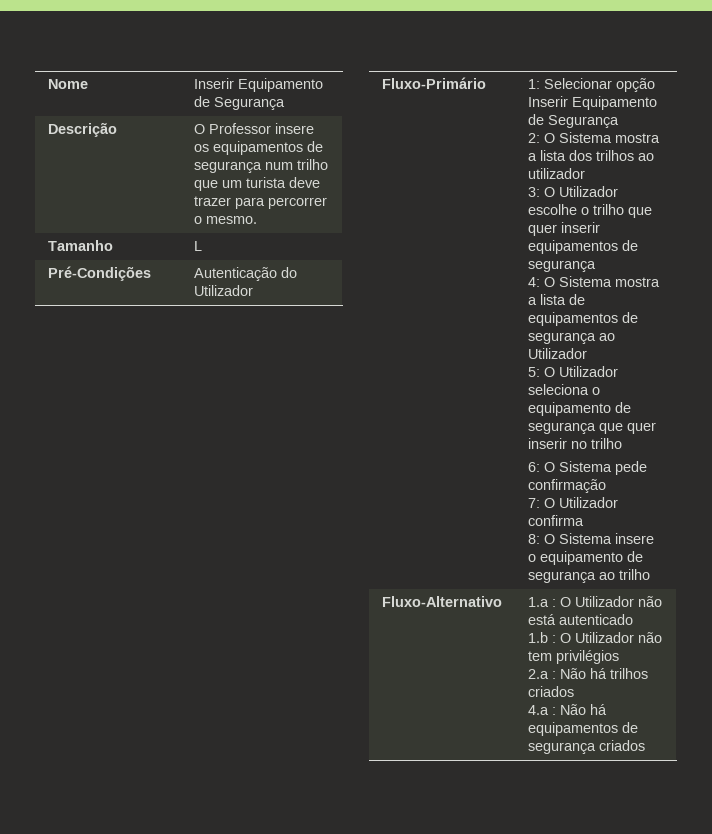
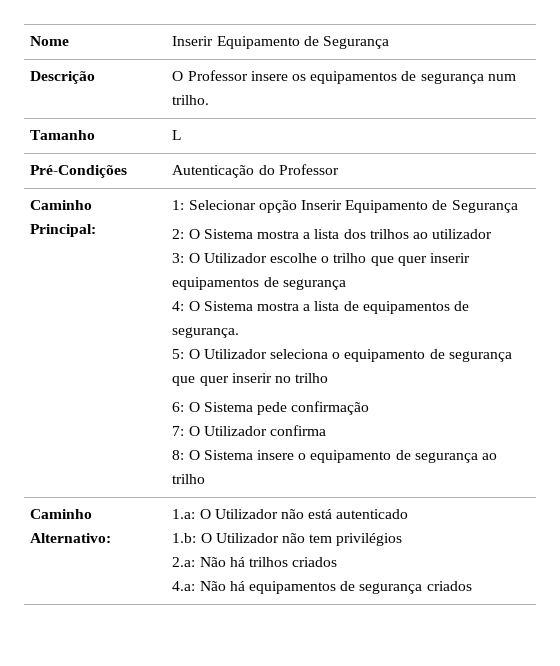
[296,159,328,170] [193,177,320,191] [193,196,327,209] [193,216,257,224] trilho que um turista deve trazer para percorrer o mesmo. -> [172,95,210,105] trilho.
[193,285,253,296] [381,77,486,89] Utilizador // Fluxo-Primário -> [278,164,339,175] [30,200,93,210] [30,224,97,237] Professor // Caminho Principal:
[527,332,615,344] [527,348,587,359] segurança ao Utilizador -> [172,327,240,338] segurança.
[381,596,502,607] [527,597,556,607] Fluxo-Alternativo | 1.a : -> [30,509,93,519] [30,533,112,543] [172,509,196,519] Caminho Alternativo: | 1.a:
[527,632,556,643] 1.b : -> [172,533,197,543] 1.b:
[527,669,556,679] 2.a : -> [172,557,196,567] 2.a:
[527,705,556,715] 4.a : -> [172,581,196,591] 4.a:

